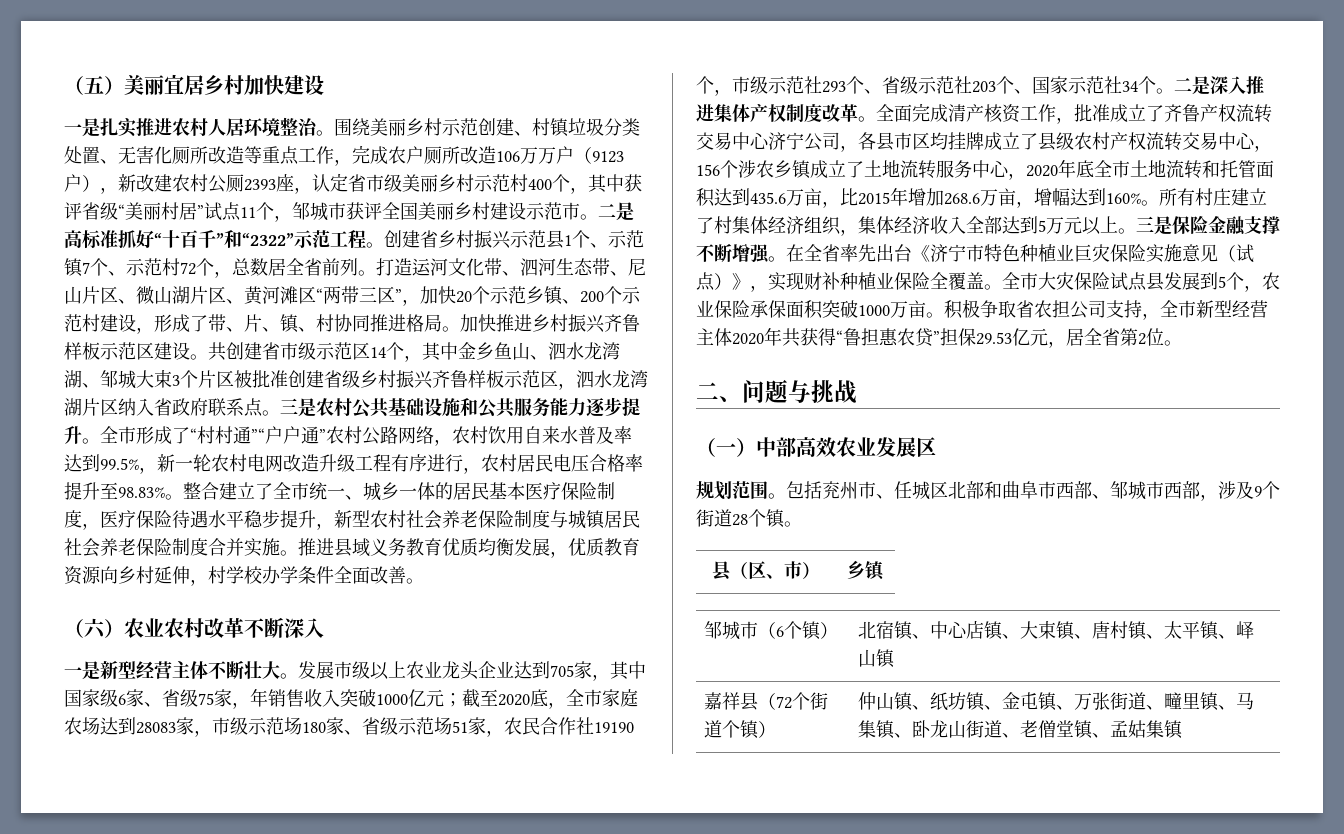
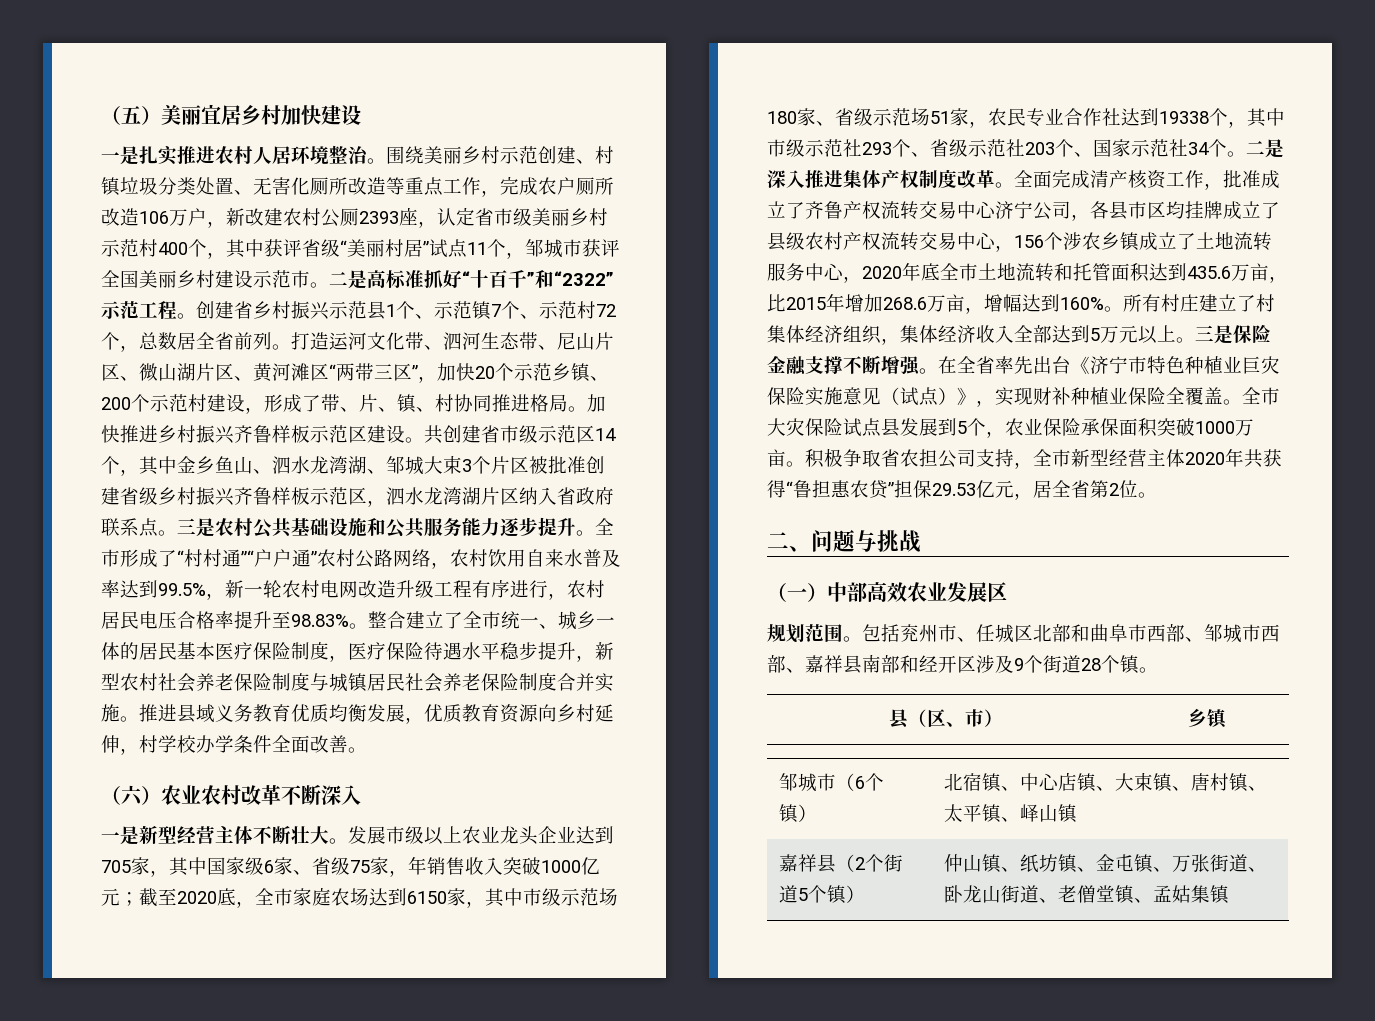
[538,146,624,164] [64,174,100,192] 万户（9123户） -> [188,208,207,226] 户
[136,717,212,737] 28083家， -> [407,888,523,908] 6150家，其中
[540,717,634,735] [696,76,732,96] 合作社19190个， -> [1026,108,1285,128] 专业合作社达到19338个，其中
[1200,494,1218,501] ， -> [786,654,976,674] 、嘉祥县南部和经开区
[776,692,829,710] [704,720,723,738] 72个街道 -> [855,854,904,872] [779,885,809,903] 2个街道5
[1164,692,1255,711] [858,720,913,739] 疃里镇、马集镇、 -> (1268, 869) none

